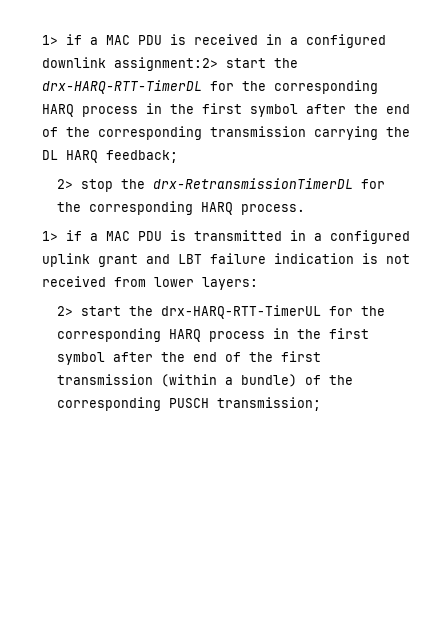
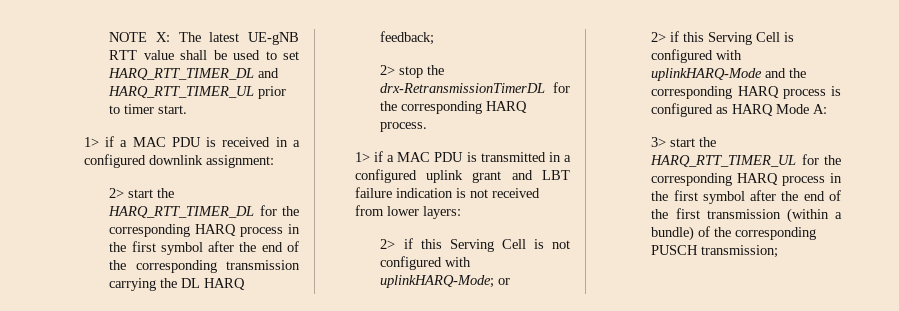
(42, 40) none -> [109,32,300,45] [109,50,299,60] [108,68,280,80] [108,86,287,99] [109,104,188,114] NOTE X: The latest UE-gNB RTT value shall be used to set HARQ_RTT_TIMER_DL and HARQ_RTT_TIMER_UL prior to timer start. //
[114,57,299,71] [42,80,203,94] assignment:2> start the drx-HARQ-RTT-TimerDL -> [205,155,274,168] [109,188,175,198] [108,206,255,218] assignment: // 2> start the HARQ_RTT_TIMER_DL
[80,305,321,319] start the drx-HARQ-RTT-TimerUL -> [403,238,570,252] [380,256,472,270] [380,275,511,288] [651,31,795,45] [651,49,743,63] [651,68,807,81] [651,86,841,99] [651,103,828,117] [651,137,717,147] [650,155,797,167] if this Serving Cell is not configured with uplinkHARQ-Mode; or // 2> if this Serving Cell is configured with uplinkHARQ-Mode and the corresponding HARQ process is configured as HARQ Mode A: // 3> start the HARQ_RTT_TIMER_UL

